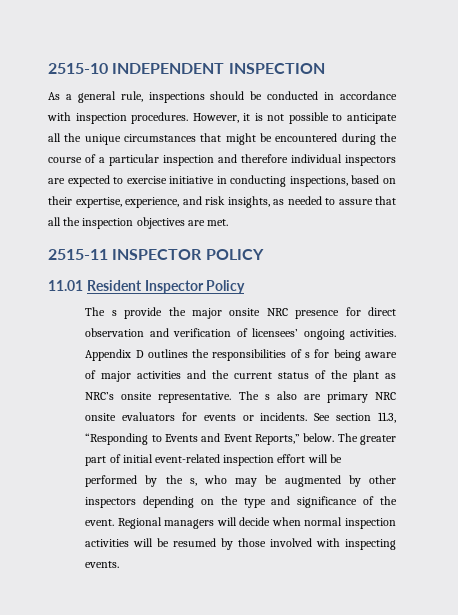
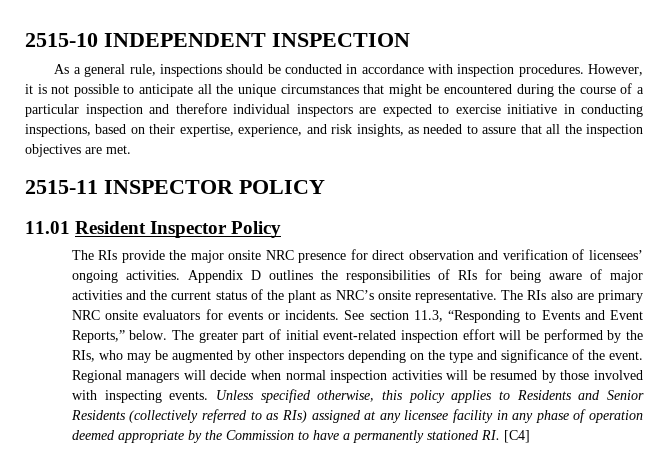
[111,310,117,316] s -> [98,250,118,260] RIs
[305,352,311,358] s -> [457,270,477,280] RIs
[264,394,270,400] s -> [527,290,547,300] RIs
[189,478,197,486] s, -> [71,350,95,362] RIs,
(120, 564) none -> [215,389,644,403] [70,409,643,423] [71,430,530,443] Unless specified otherwise, this policy applies to Residents and Senior Residents (collectively referred to as RIs) assigned at any licensee facility in any phase of operation deemed appropriate by the Commission to have a permanently stationed RI. [C4]

